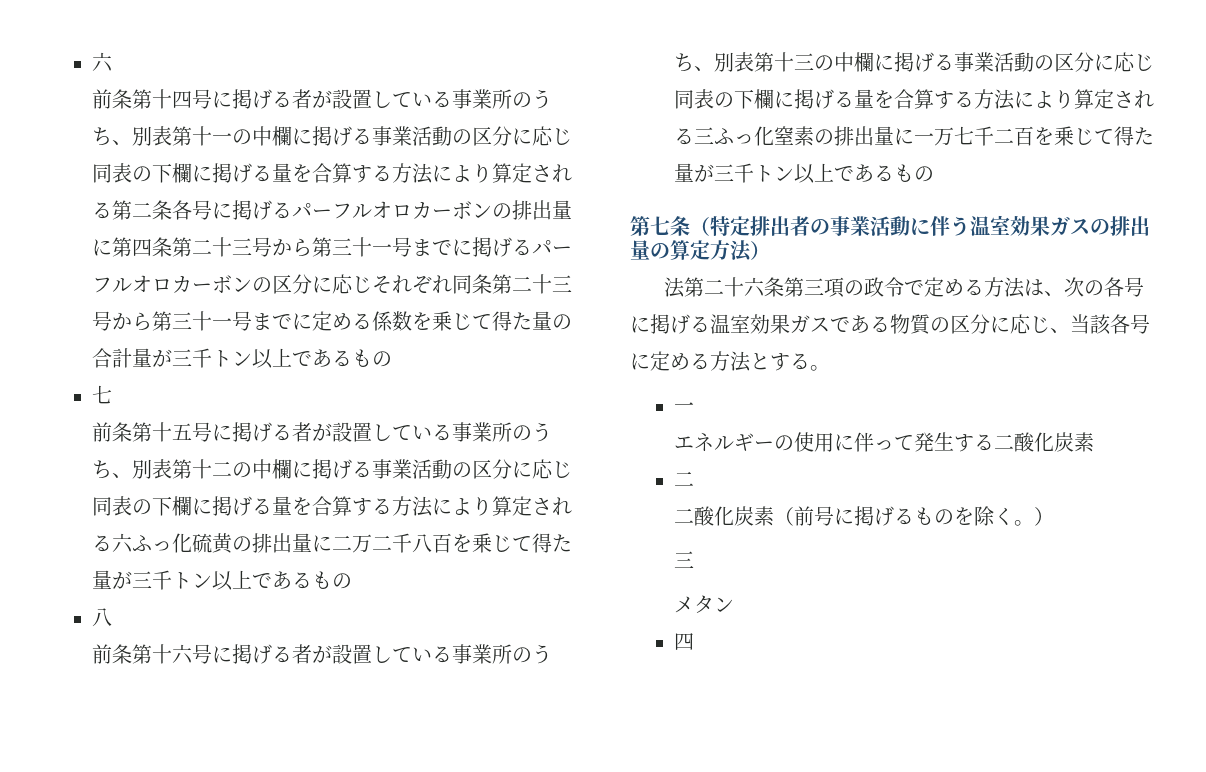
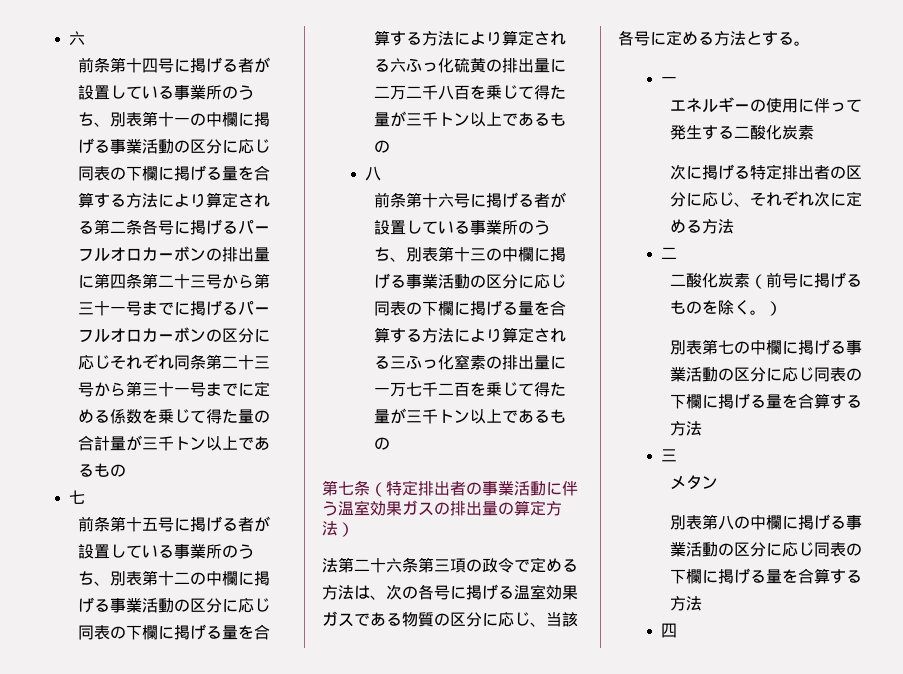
(1095, 442) none -> [669,164,862,180] [669,191,862,207] [669,219,734,234] // 次に掲げる特定排出者の区分に応じ、それぞれ次に定める方法
[674,551,695,568] [674,595,735,613] 三 // メタン -> [669,339,862,355] [669,367,862,382] [669,393,862,409] [669,421,702,436] [661,449,678,462] [669,475,718,490] [669,514,862,530] [669,542,862,557] [669,568,862,584] [669,596,702,611] 別表第七の中欄に掲げる事業活動の区分に応じ同表の下欄に掲げる量を合算する方法 // 三 // メタン // 別表第八の中欄に掲げる事業活動の区分に応じ同表の下欄に掲げる量を合算する方法

